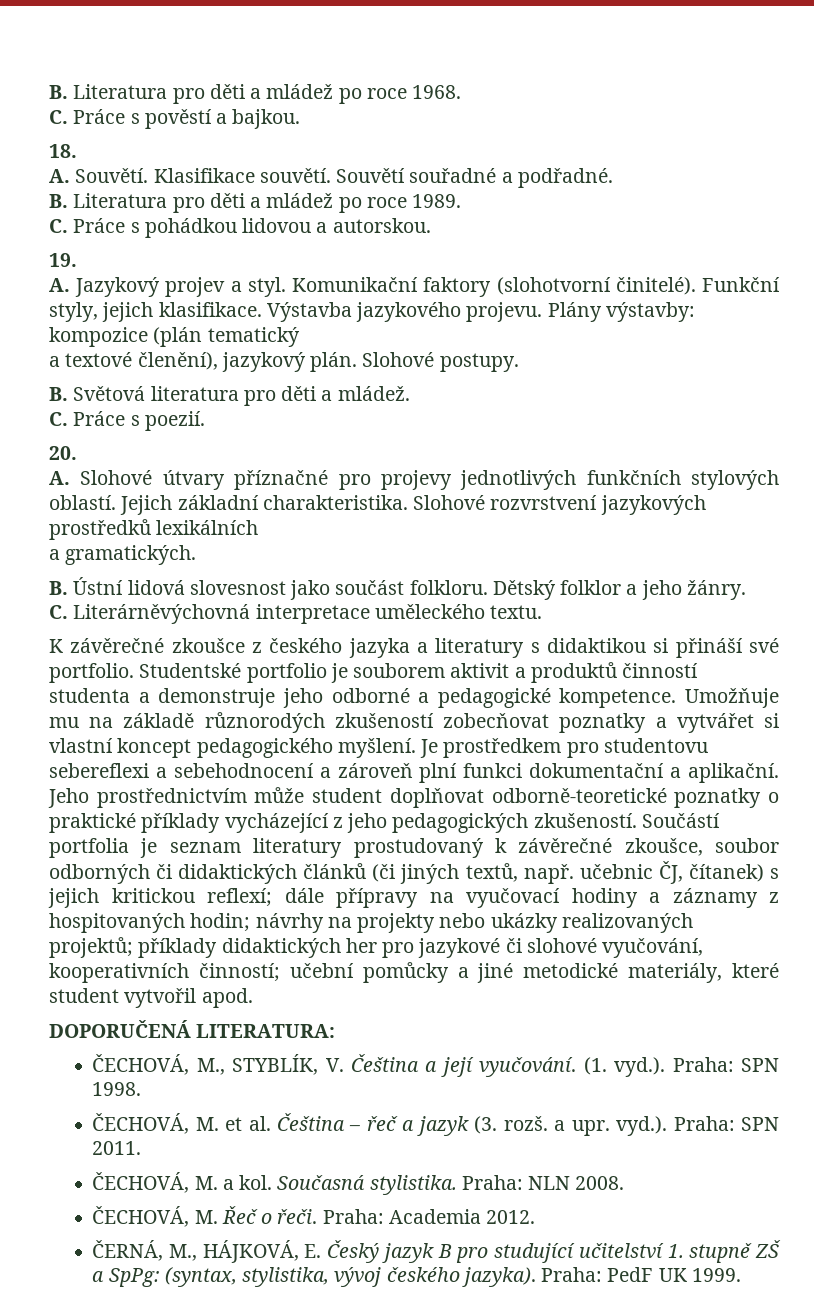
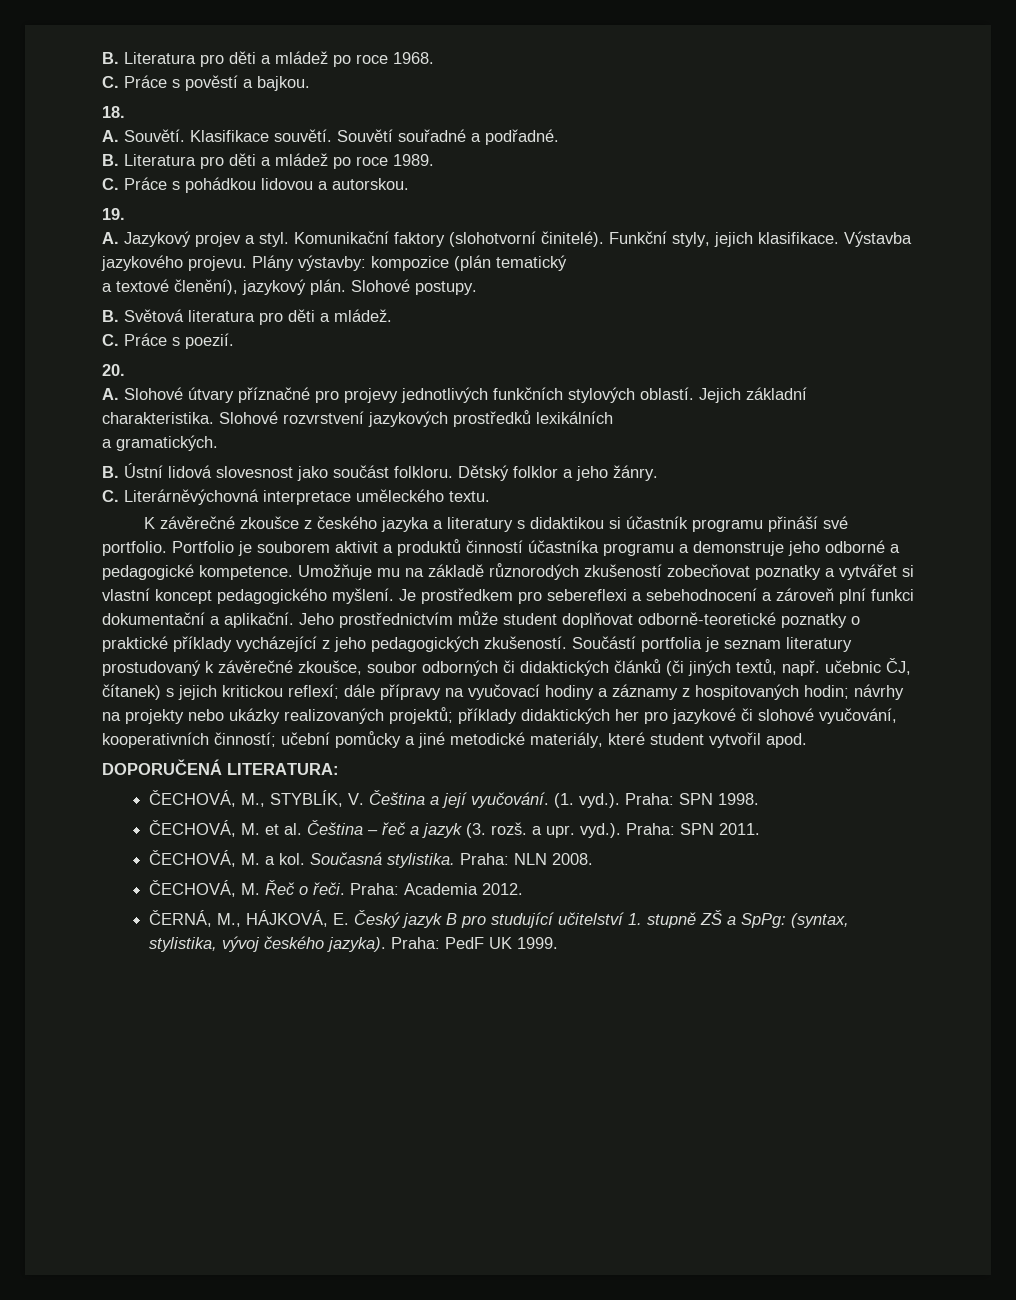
(669, 645) none -> [625,516,763,532] účastník programu
[139,663,327,683] Studentské portfolio -> [172,541,234,553] Portfolio
[49,688,130,703] studenta -> [528,540,674,556] účastníka programu
[603,738,708,753] studentovu -> (542, 597) none

